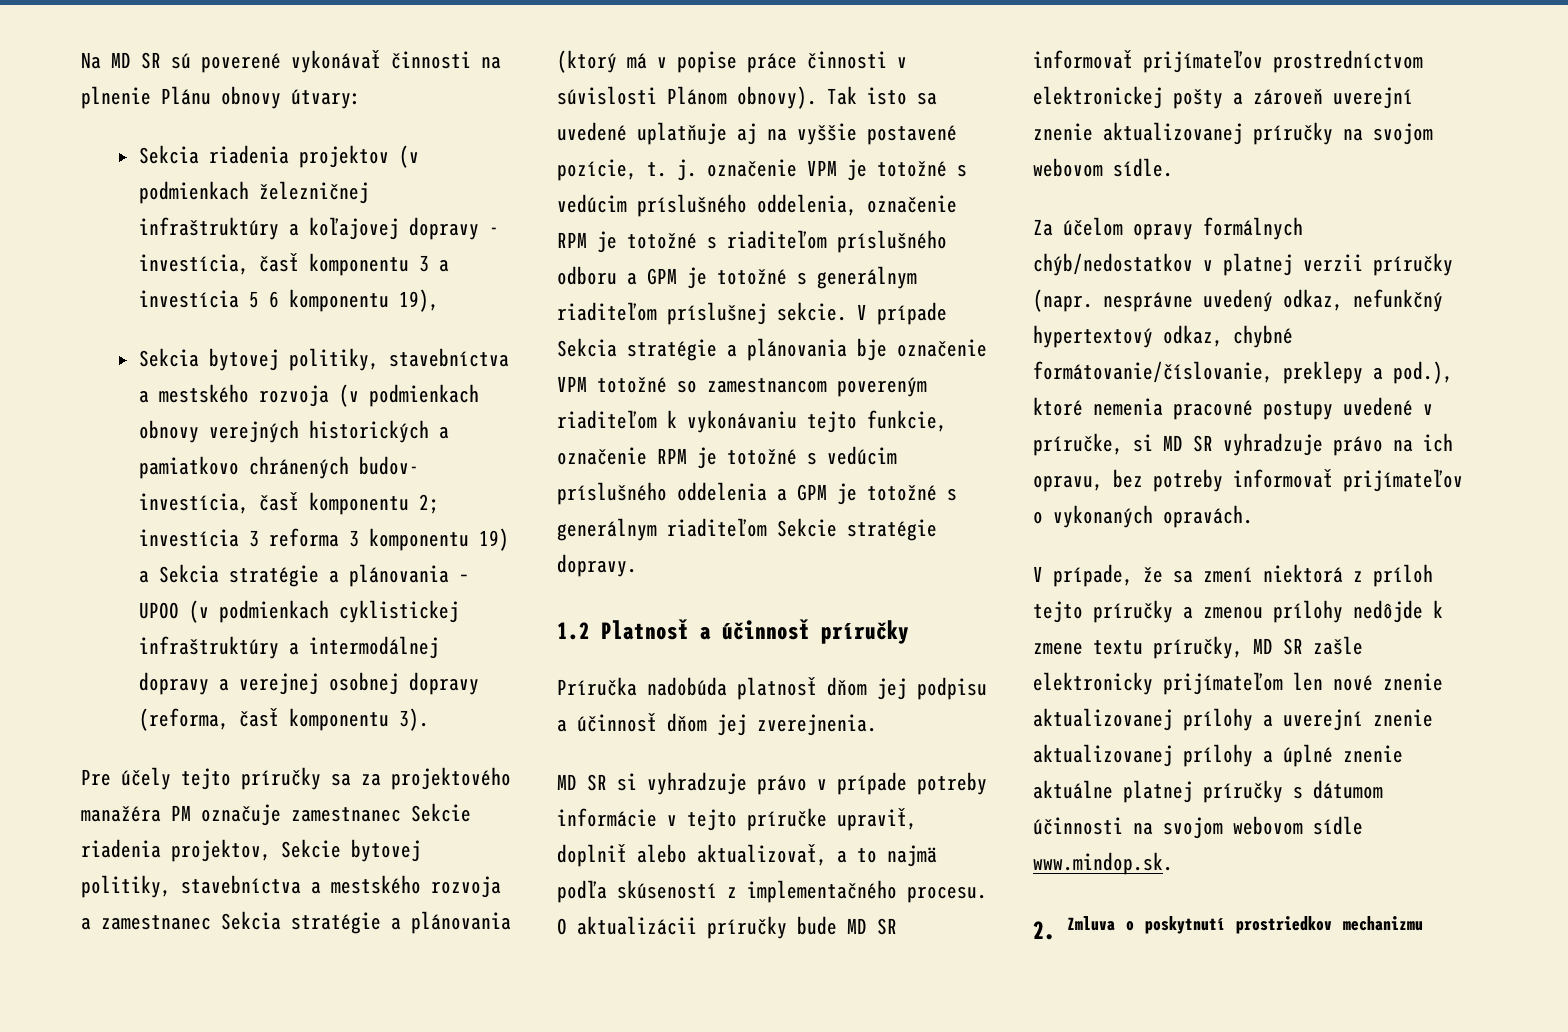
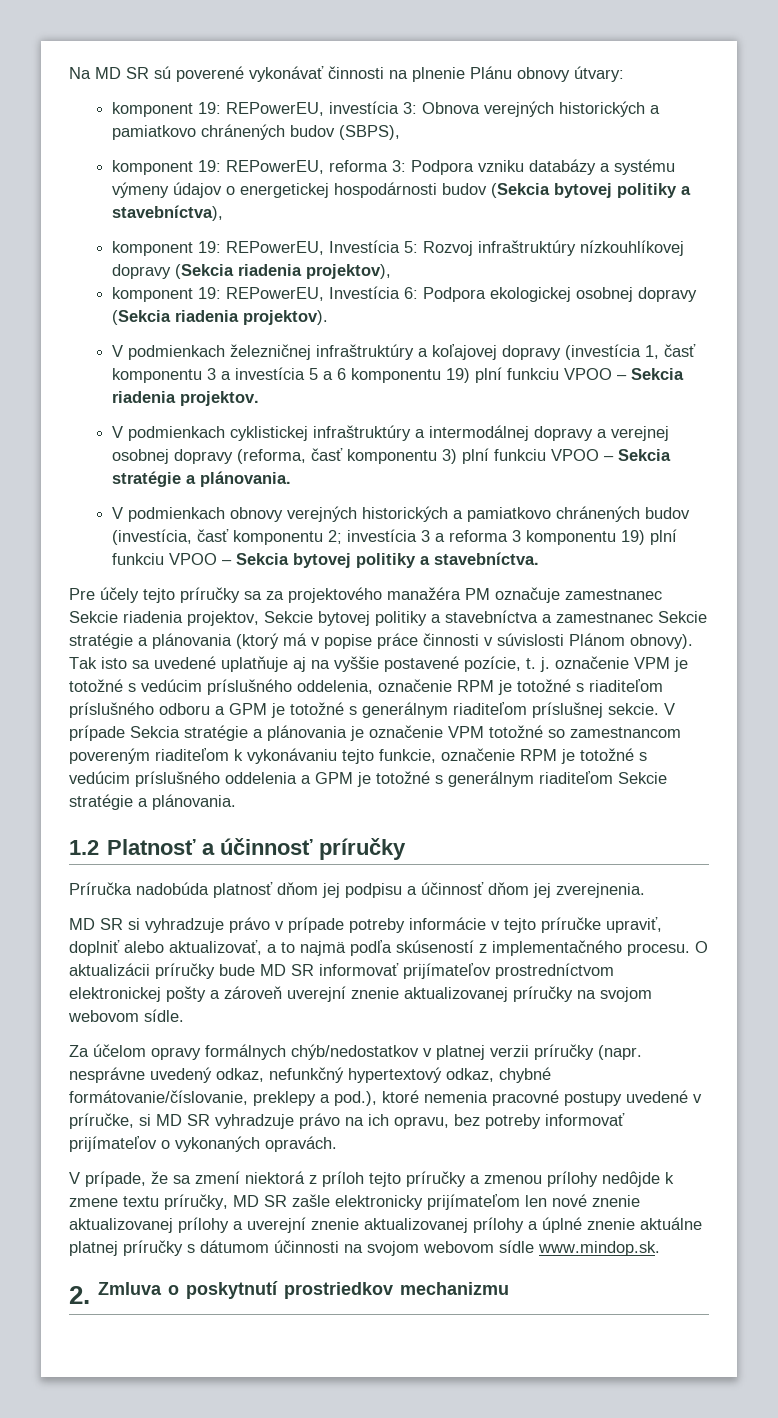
[138,145,419,168] Sekcia riadenia projektov (v -> [111,101,660,117] [111,124,400,140] [111,159,675,175] [111,182,691,198] [111,205,223,221] [111,240,684,256] [111,264,391,279] [111,286,697,302] [111,310,328,325] [111,345,123,357] komponent 19: REPowerEU, investícia 3: Obnova verejných historických a pamiatkovo chránených budov (SBPS), // komponent 19: REPowerEU, reforma 3: Podpora vzniku databázy a systému výmeny údajov o energetickej hospodárnosti budov (Sekcia bytovej politiky a stavebníctva), // komponent 19: REPowerEU, Investícia 5: Rozvoj infraštruktúry nízkouhlíkovej dopravy (Sekcia riadenia projektov), // komponent 19: REPowerEU, Investícia 6: Podpora ekologickej osobnej dopravy (Sekcia riadenia projektov). // V
[488,227,499,235] [138,254,249,275] - investícia, -> [564,344,659,360] (investícia 1,
(259, 299) none -> [322,371,333,380] a
[398,289,439,312] [138,348,509,371] [138,384,479,407] [138,420,449,443] [138,456,419,479] [138,492,439,515] [138,528,509,551] [138,564,469,587] [138,600,209,623] 19), // Sekcia bytovej politiky, stavebníctva a mestského rozvoja (v podmienkach obnovy verejných historických a pamiatkovo chránených budov- investícia, časť komponentu 2; investícia 3 reforma 3 komponentu 19) a Sekcia stratégie a plánovania – UPOO (v -> [445,367,684,383] [111,391,259,406] [111,426,123,438] 19) plní funkciu VPOO – Sekcia riadenia projektov. // V
[398,708,429,731] 3). -> [441,448,671,464] [111,471,291,487] [111,506,690,522] [111,529,677,545] [111,552,539,568] 3) plní funkciu VPOO – Sekcia stratégie a plánovania. // V podmienkach obnovy verejných historických a pamiatkovo chránených budov (investícia, časť komponentu 2; investícia 3 a reforma 3 komponentu 19) plní funkciu VPOO – Sekcia bytovej politiky a stavebníctva.
[81,875,501,898] [81,911,281,930] politiky, stavebníctva a mestského rozvoja a zamestnanec Sekcia -> [375,610,707,626] politiky a stavebníctva a zamestnanec Sekcie
[857,338,887,361] bje -> [350,726,364,741] je
[557,554,637,577] dopravy. -> [138,794,236,810] a plánovania.

